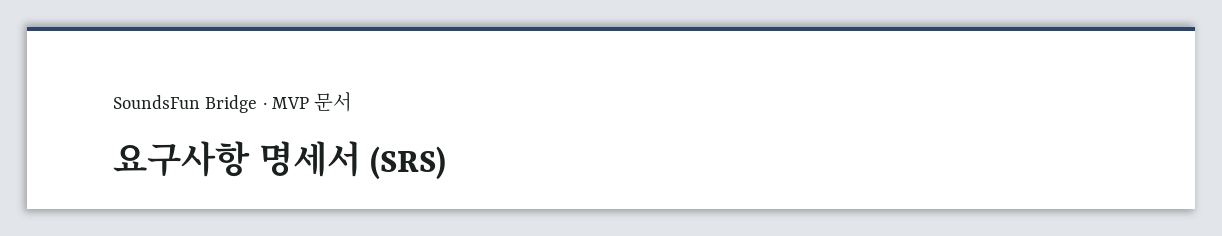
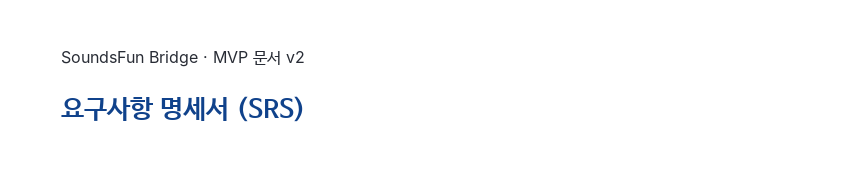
(353, 102) none -> [286,51,305,63] v2

